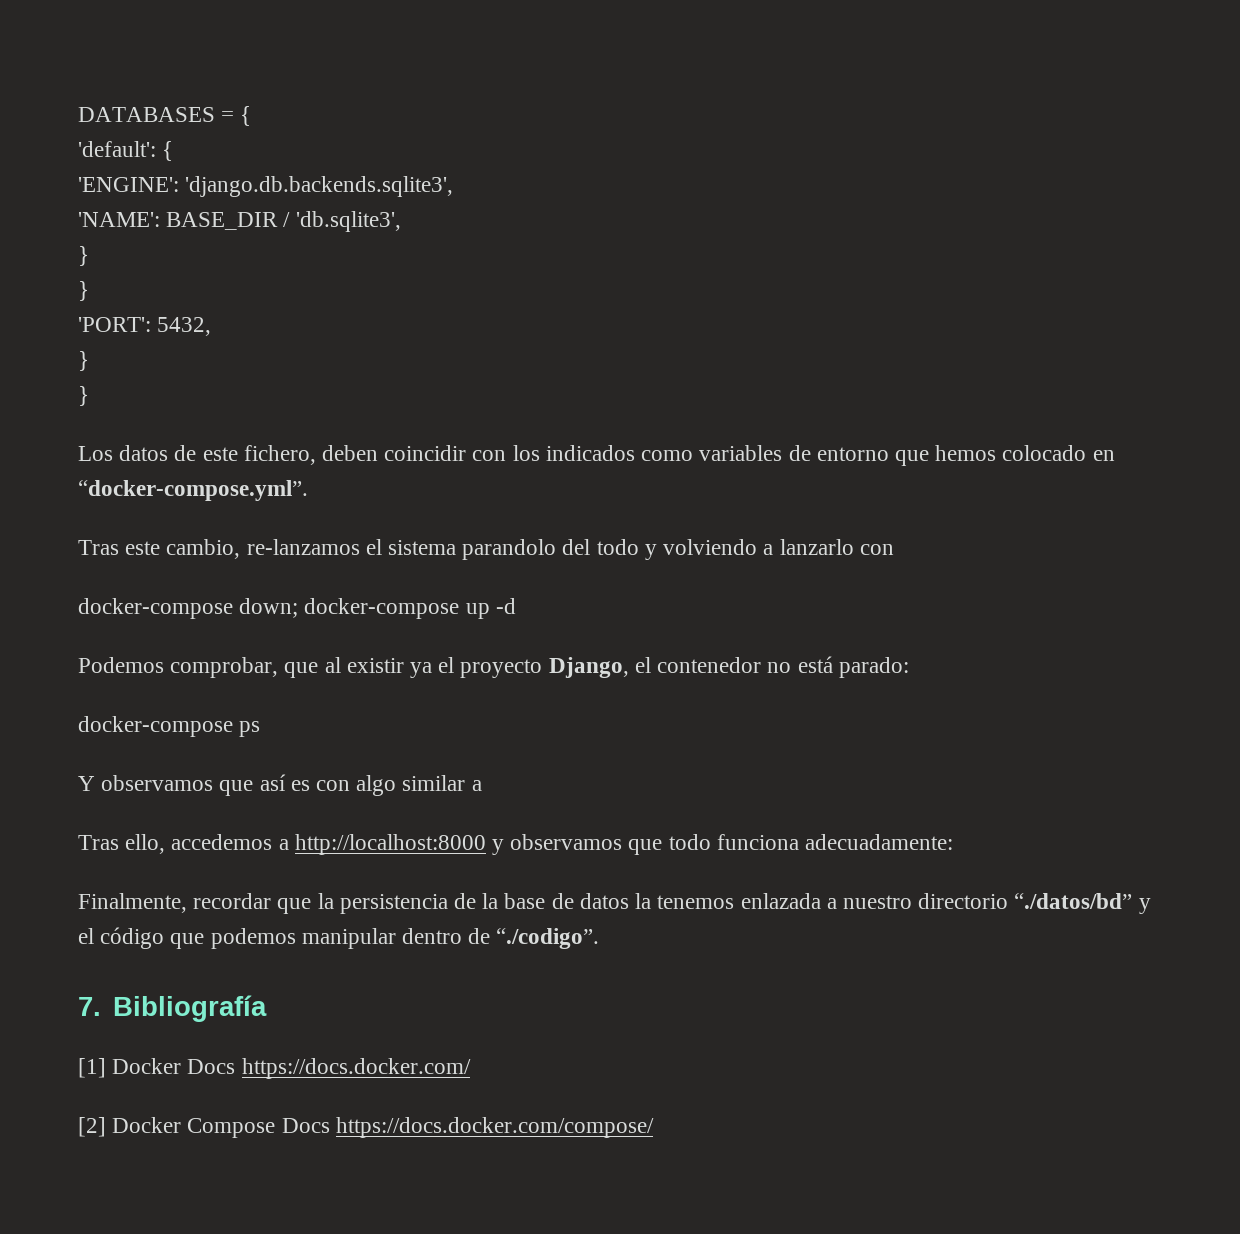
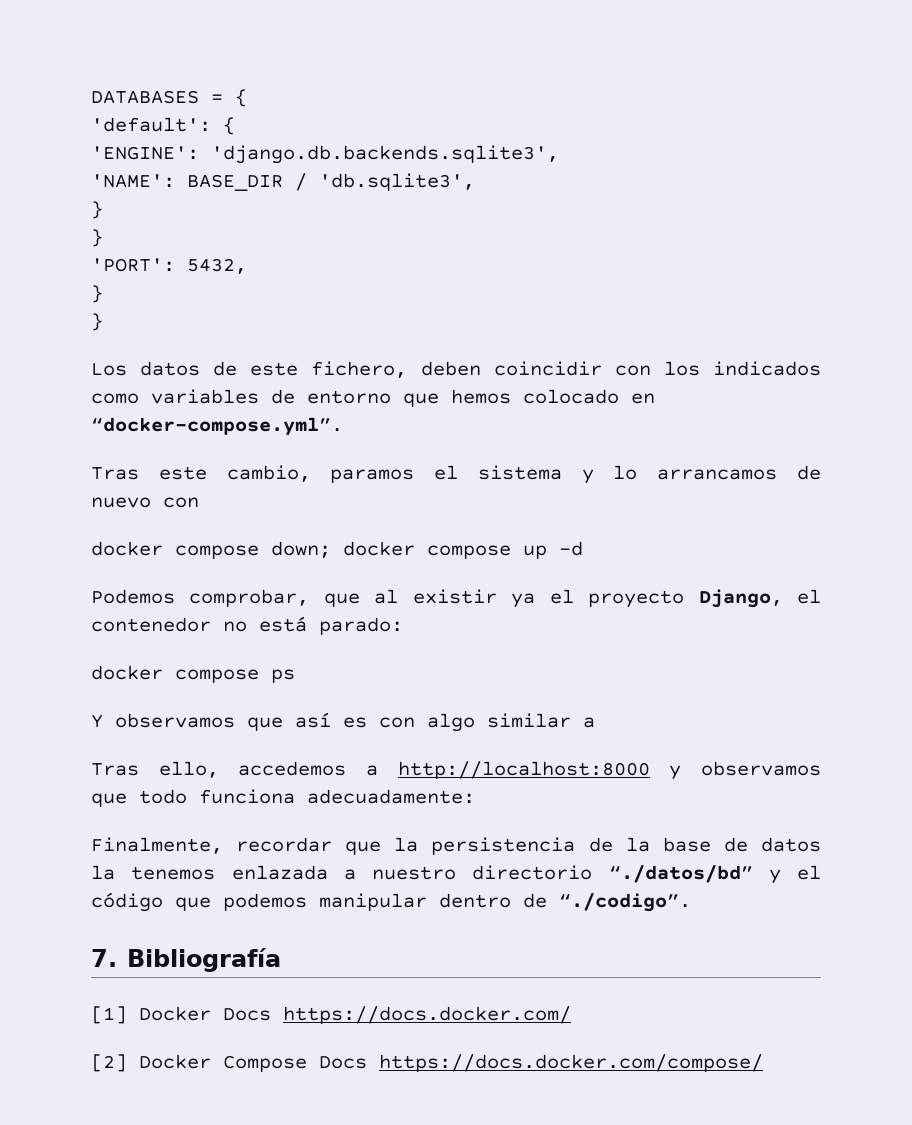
[246,539,360,555] re-lanzamos -> [330,469,415,483] paramos
[462,539,894,560] [78,598,460,619] parandolo del todo y volviendo a lanzarlo con // docker-compose down; docker-compose -> [581,465,822,484] [91,497,199,508] [91,541,511,559] y lo arrancamos de nuevo con // docker compose down; docker compose
[78,716,233,737] docker-compose -> [91,665,259,683] docker compose

